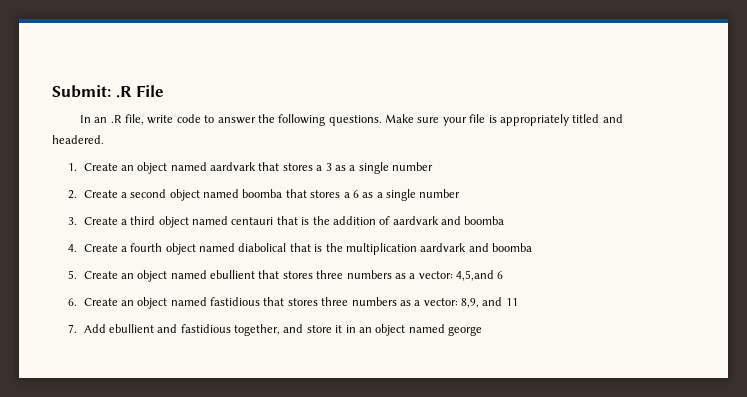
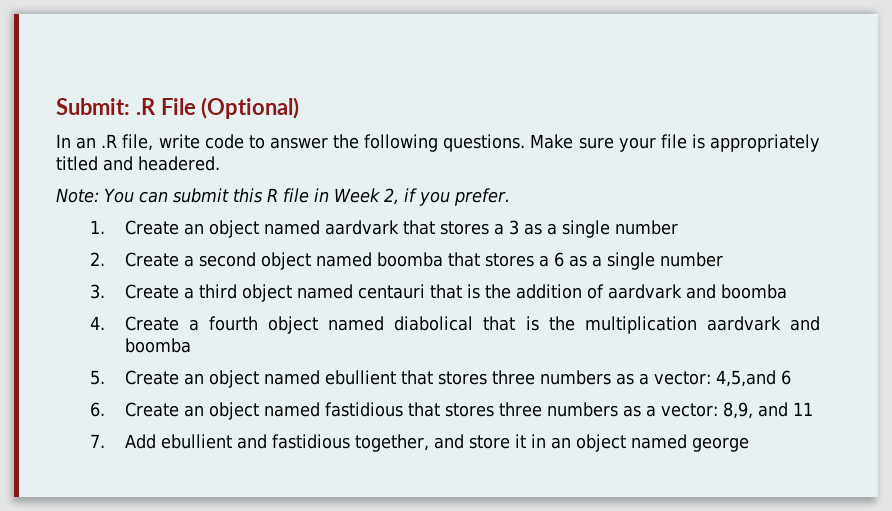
(165, 91) none -> [201,97,300,119] (Optional)
(104, 139) none -> [56,188,510,206] // Note: You can submit this R file in Week 2, if you prefer.

